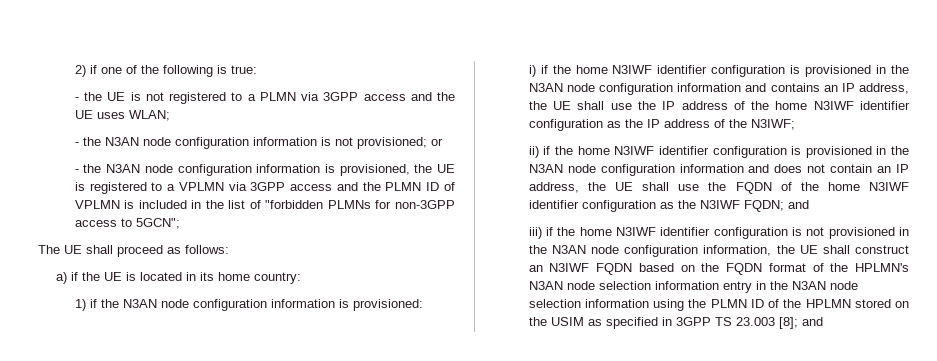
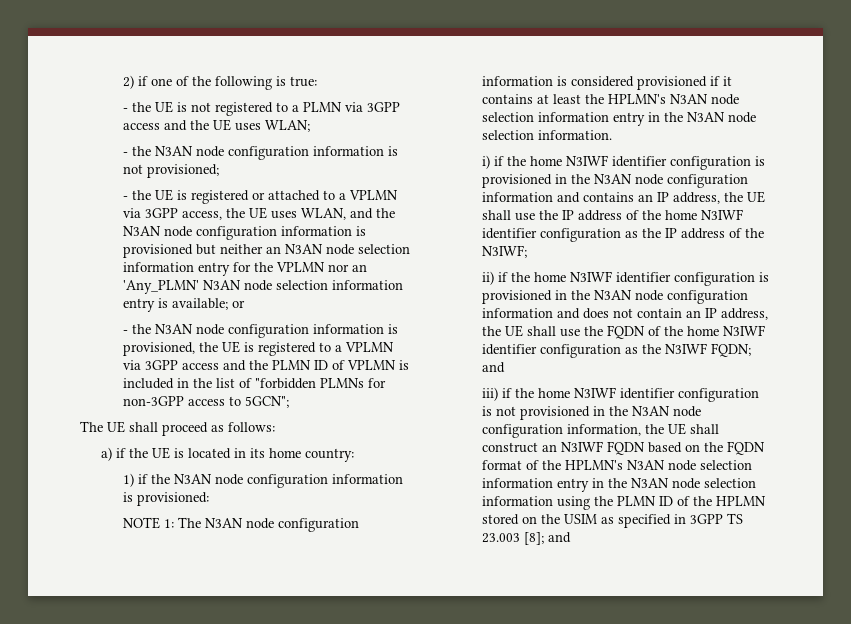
(427, 143) none -> [122,189,398,204] [122,207,395,220] [122,226,366,240] [122,244,410,258] [122,262,367,276] [122,280,403,294] [122,298,228,312] // - the UE is registered or attached to a VPLMN via 3GPP access, the UE uses WLAN, and the N3AN node configuration information is provisioned but neither an N3AN node selection information entry for the VPLMN nor an 'Any_PLMN' N3AN node selection information entry is available;
(423, 305) none -> [122,517,359,532] [481,76,732,90] [481,94,739,105] [481,112,756,126] [481,130,612,140] // NOTE 1: The N3AN node configuration information is considered provisioned if it contains at least the HPLMN's N3AN node selection information entry in the N3AN node selection information.

